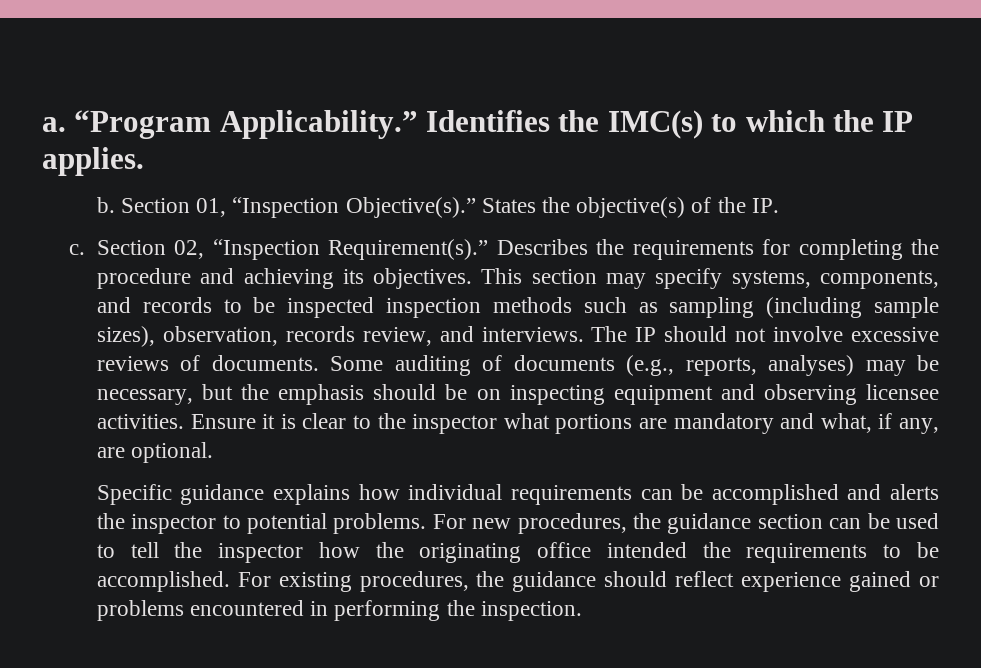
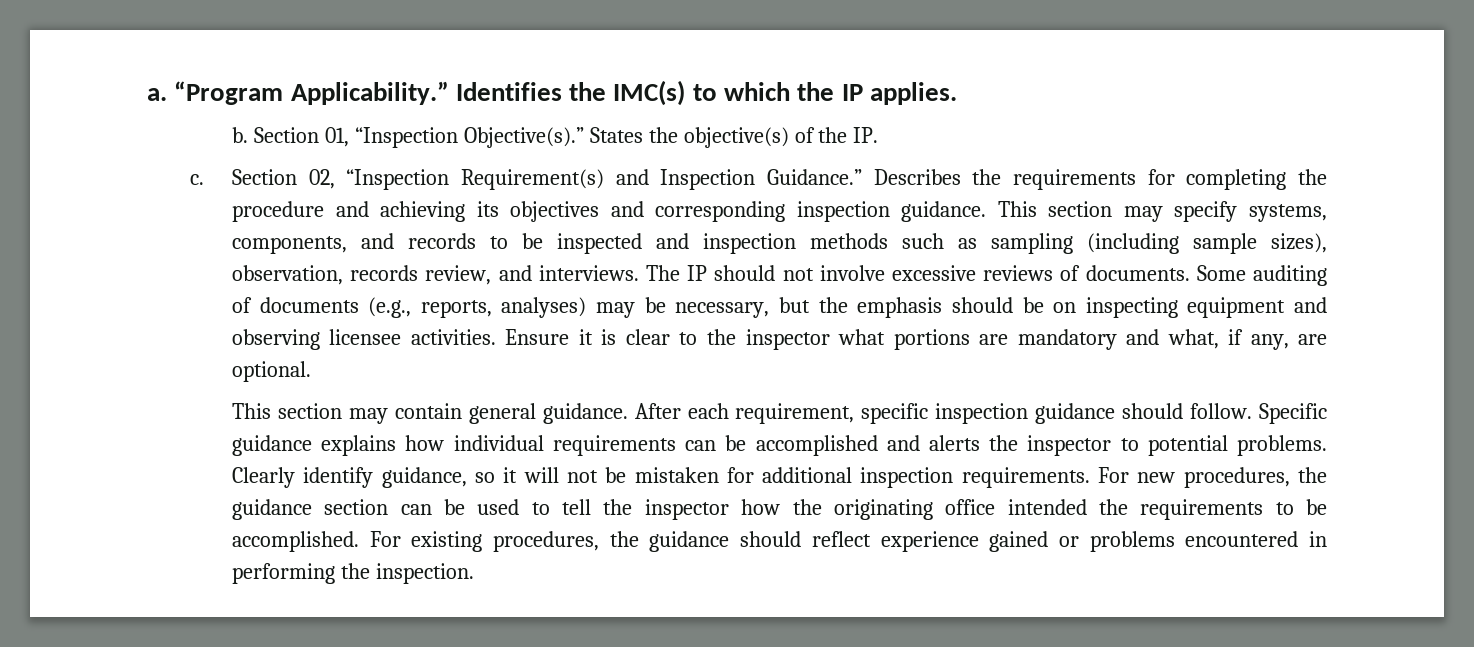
[328,239,489,260] Requirement(s).” -> [460,169,862,190] Requirement(s) and Inspection Guidance.”
[373,268,473,289] objectives. -> [510,201,987,222] objectives and corresponding inspection guidance.
(375, 307) none -> [655,233,689,249] and
(214, 452) none -> [231,403,1253,424] This section may contain general guidance. After each requirement, specific inspection guidance should follow.
(427, 523) none -> [231,467,1090,488] Clearly identify guidance, so it will not be mistaken for additional inspection requirements.

